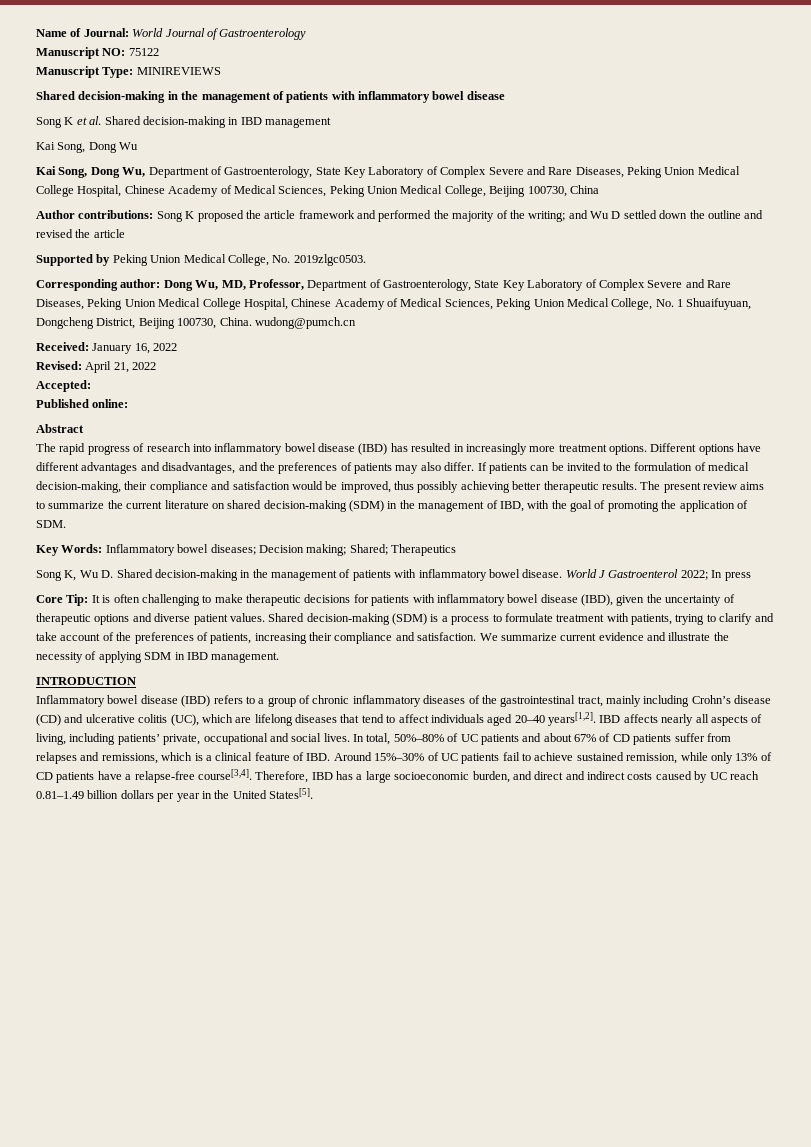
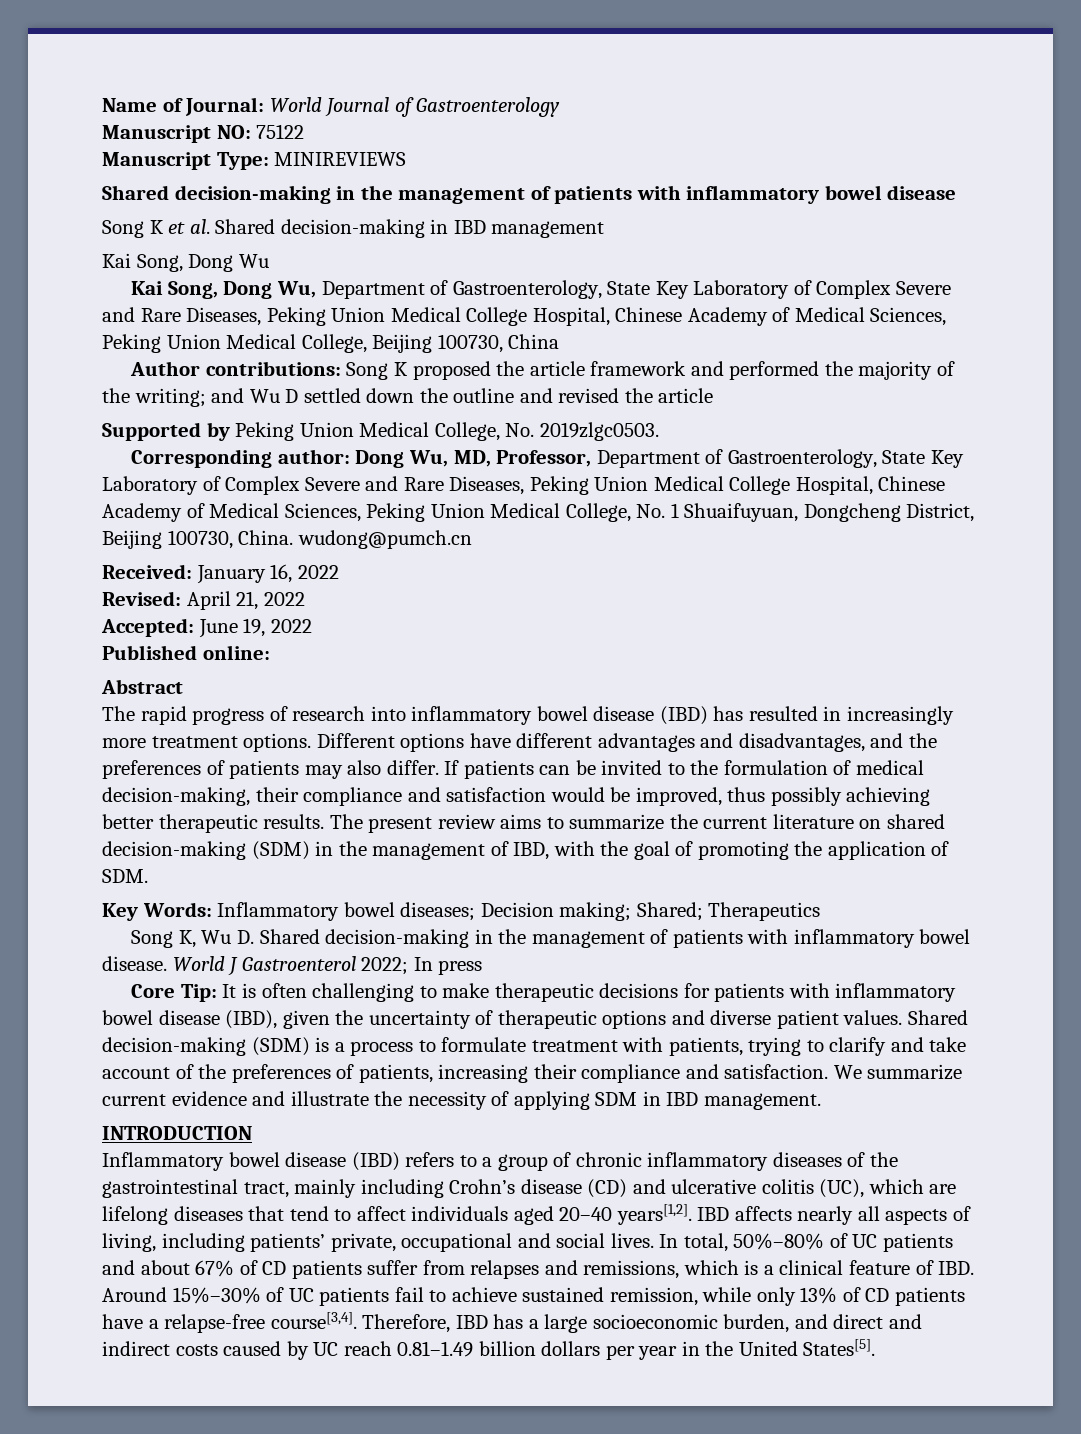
(91, 386) none -> [198,618,312,638] June 19, 2022

